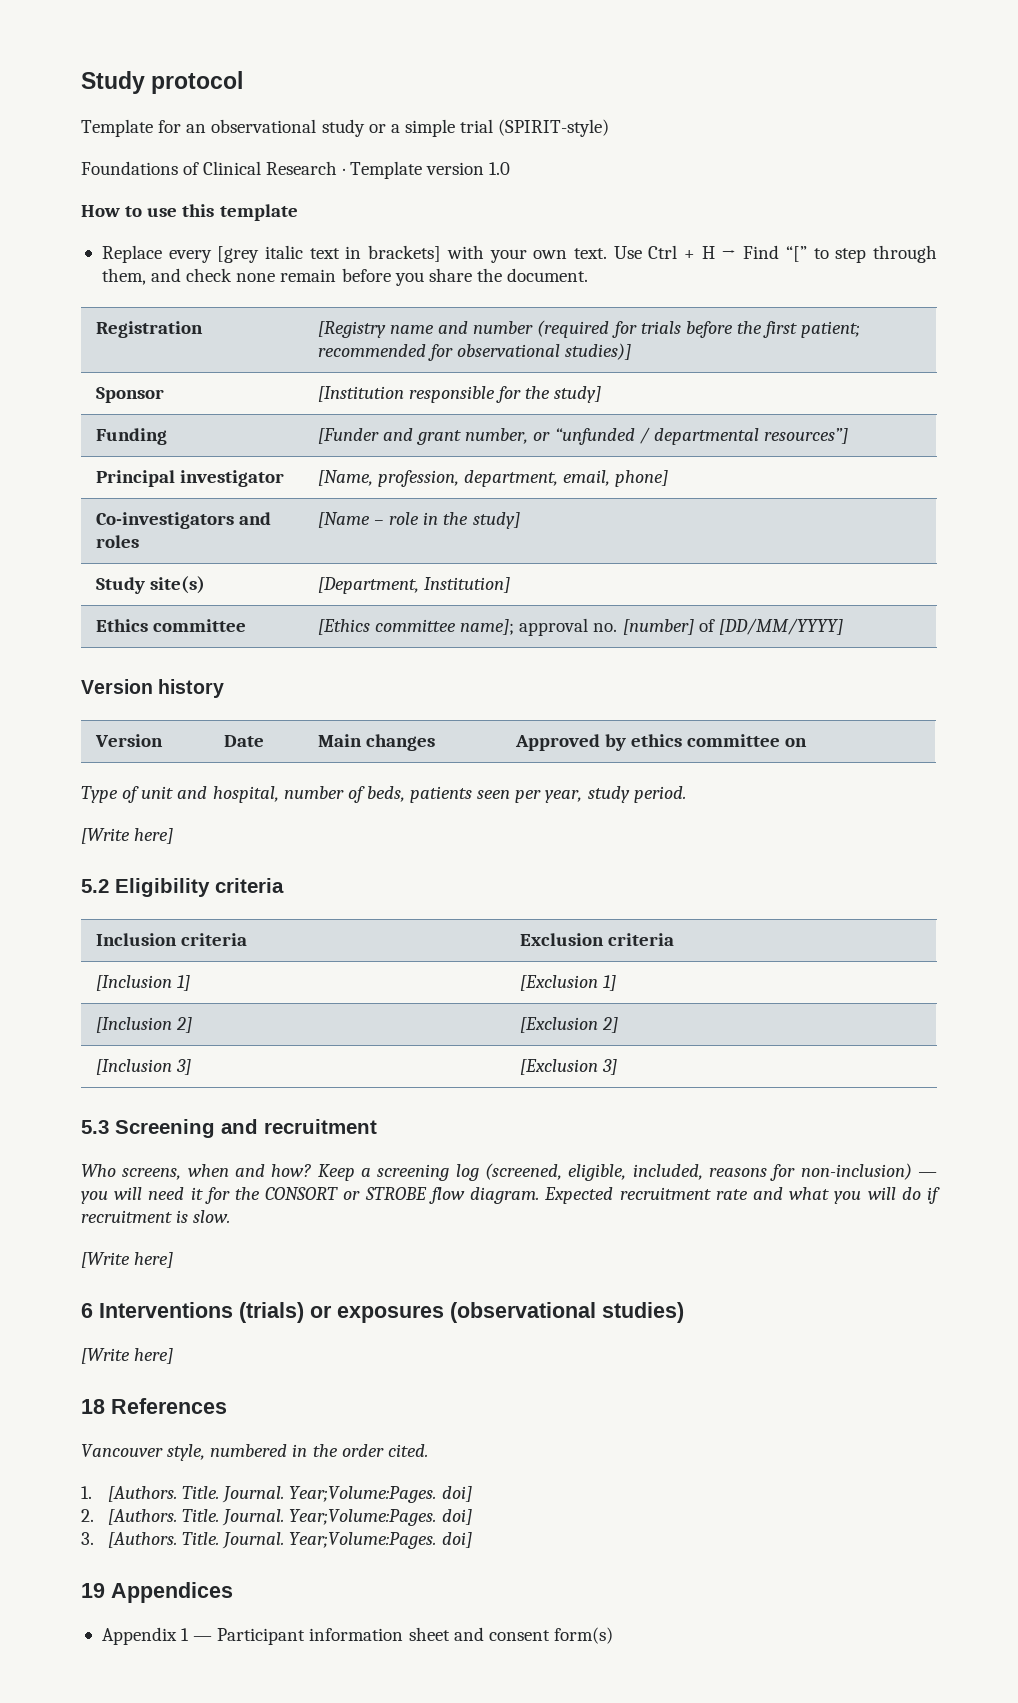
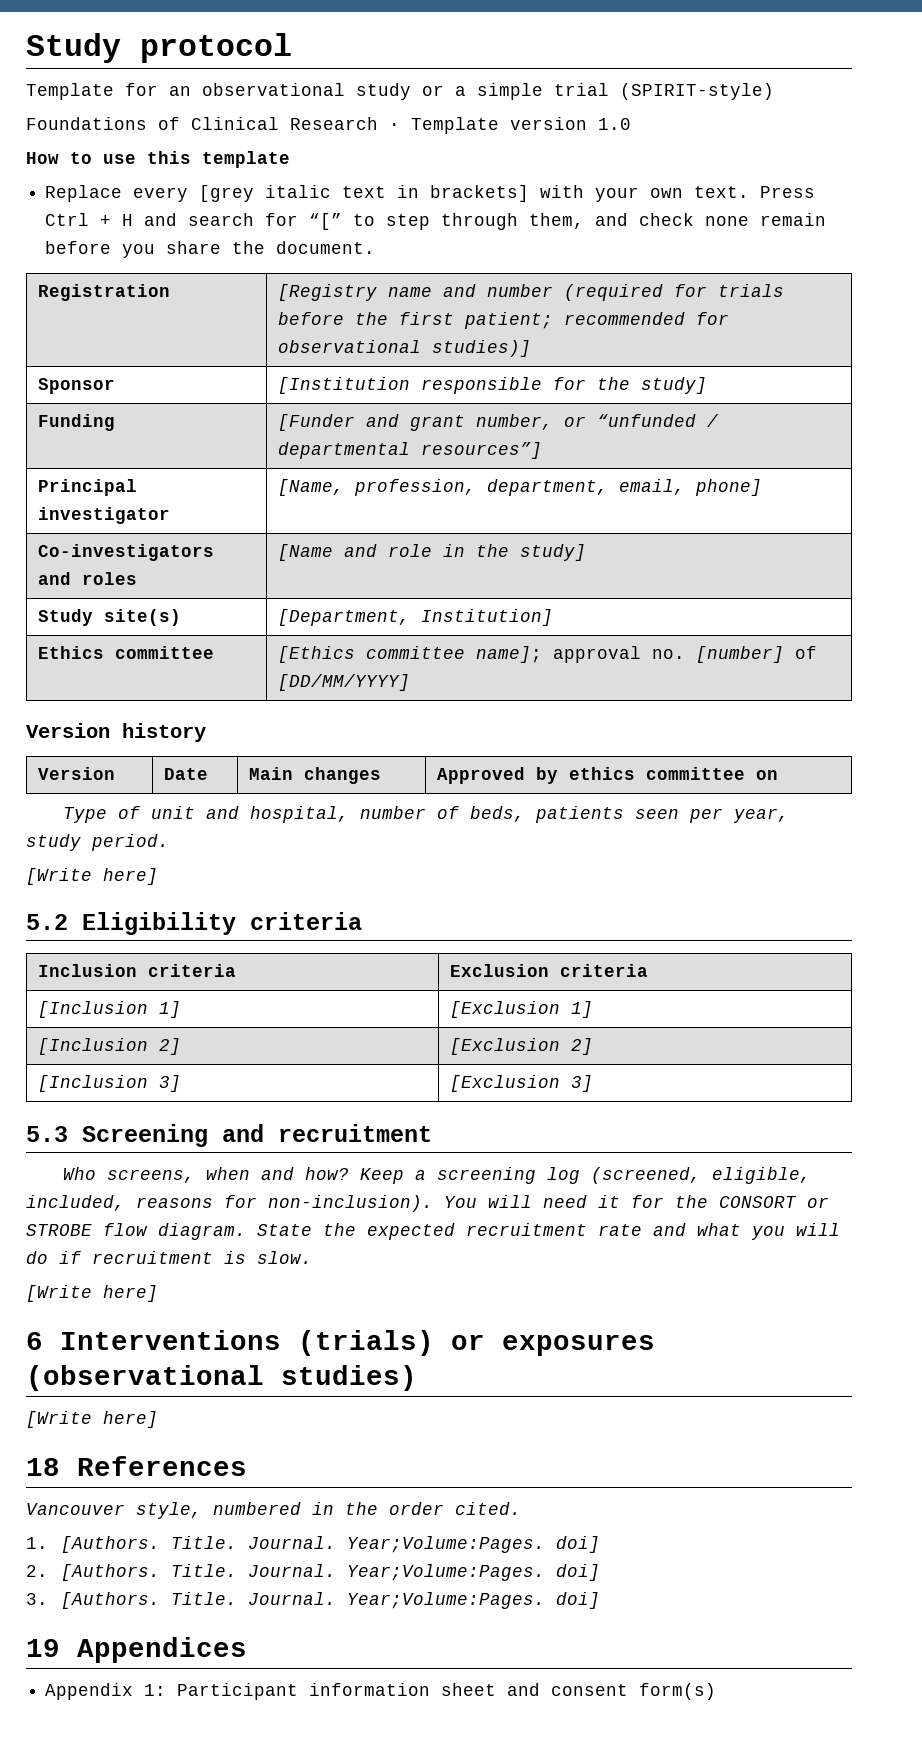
[613,246,642,259] Use -> [760,186,816,198] Press
[721,245,780,259] → Find -> [144,213,299,226] and search for
[374,520,385,525] – -> [344,544,378,557] and
[800,1163,938,1180] [81,1191,108,1204] non-inclusion) — you -> [268,1195,477,1212] non-inclusion). You
[544,1187,614,1204] Expected -> [257,1223,455,1240] State the expected
[181,1628,213,1641] 1 — -> [144,1684,167,1696] 1:

